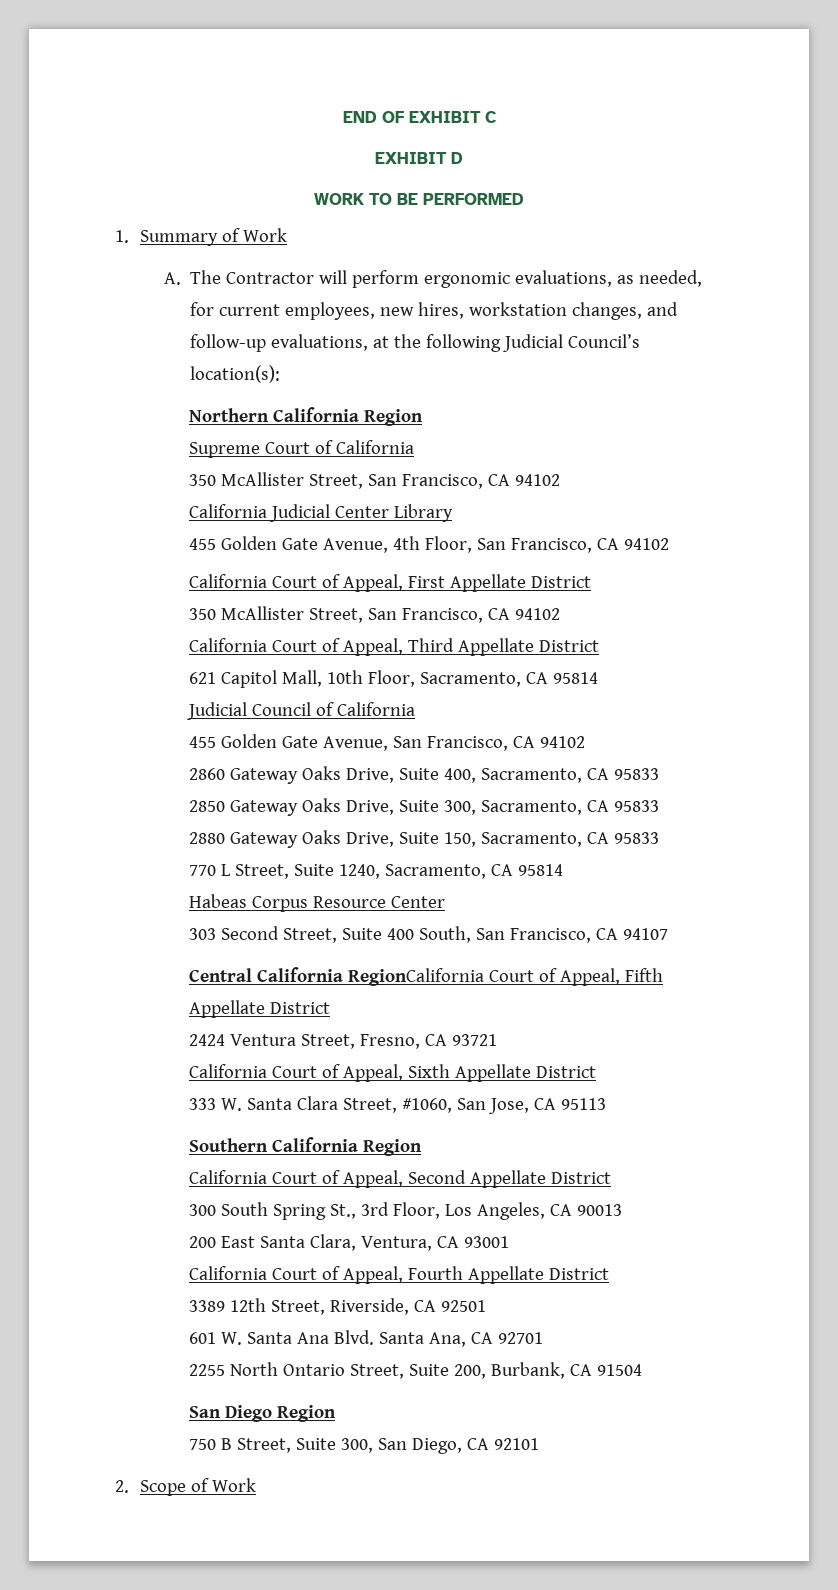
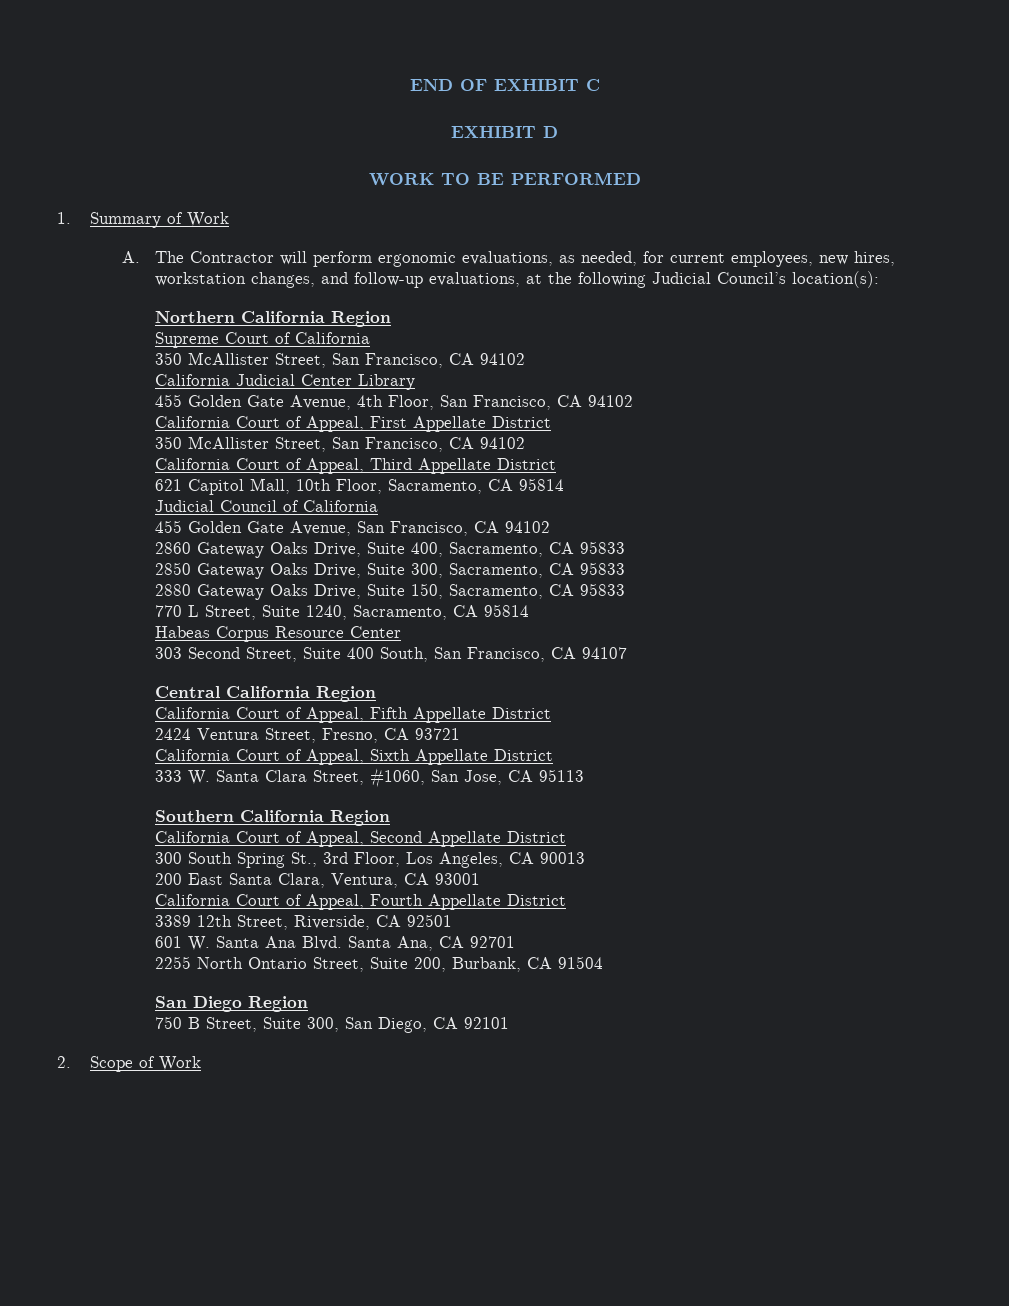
[347,968,484,986] RegionCalifornia -> [316,686,377,702] [155,707,231,719] Region // California

